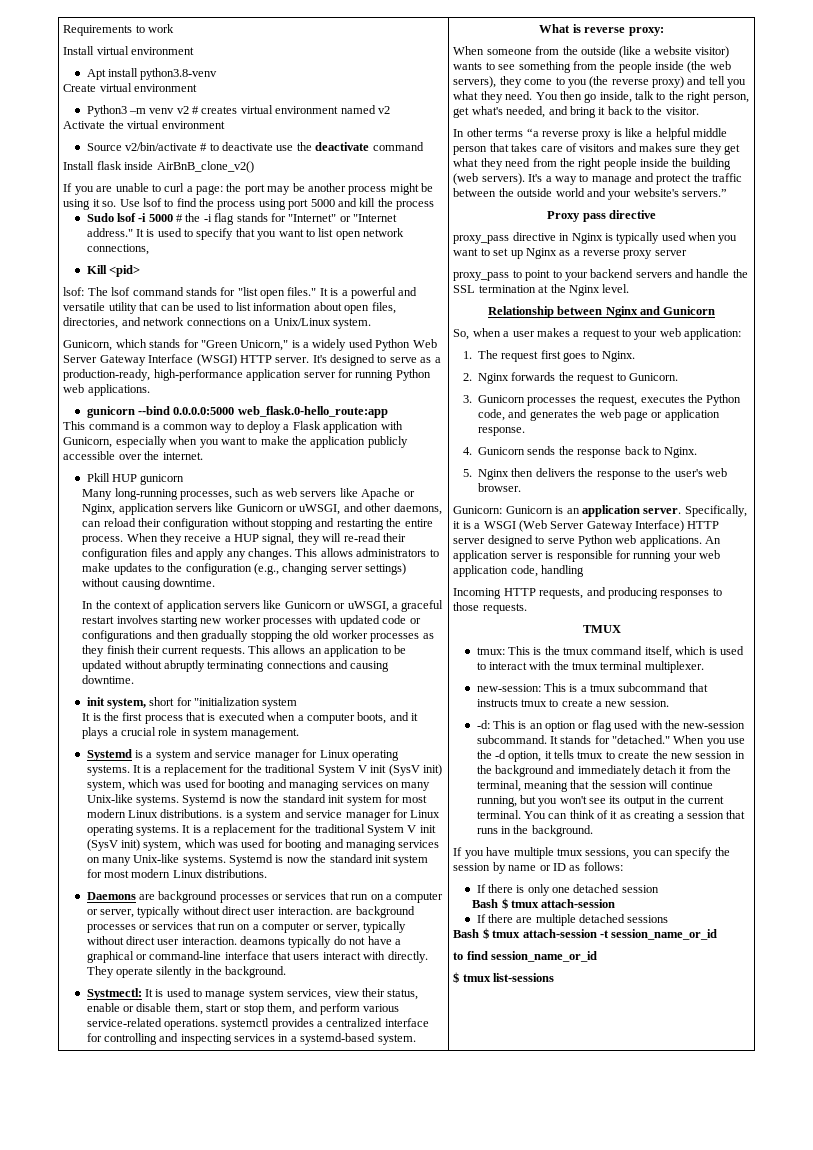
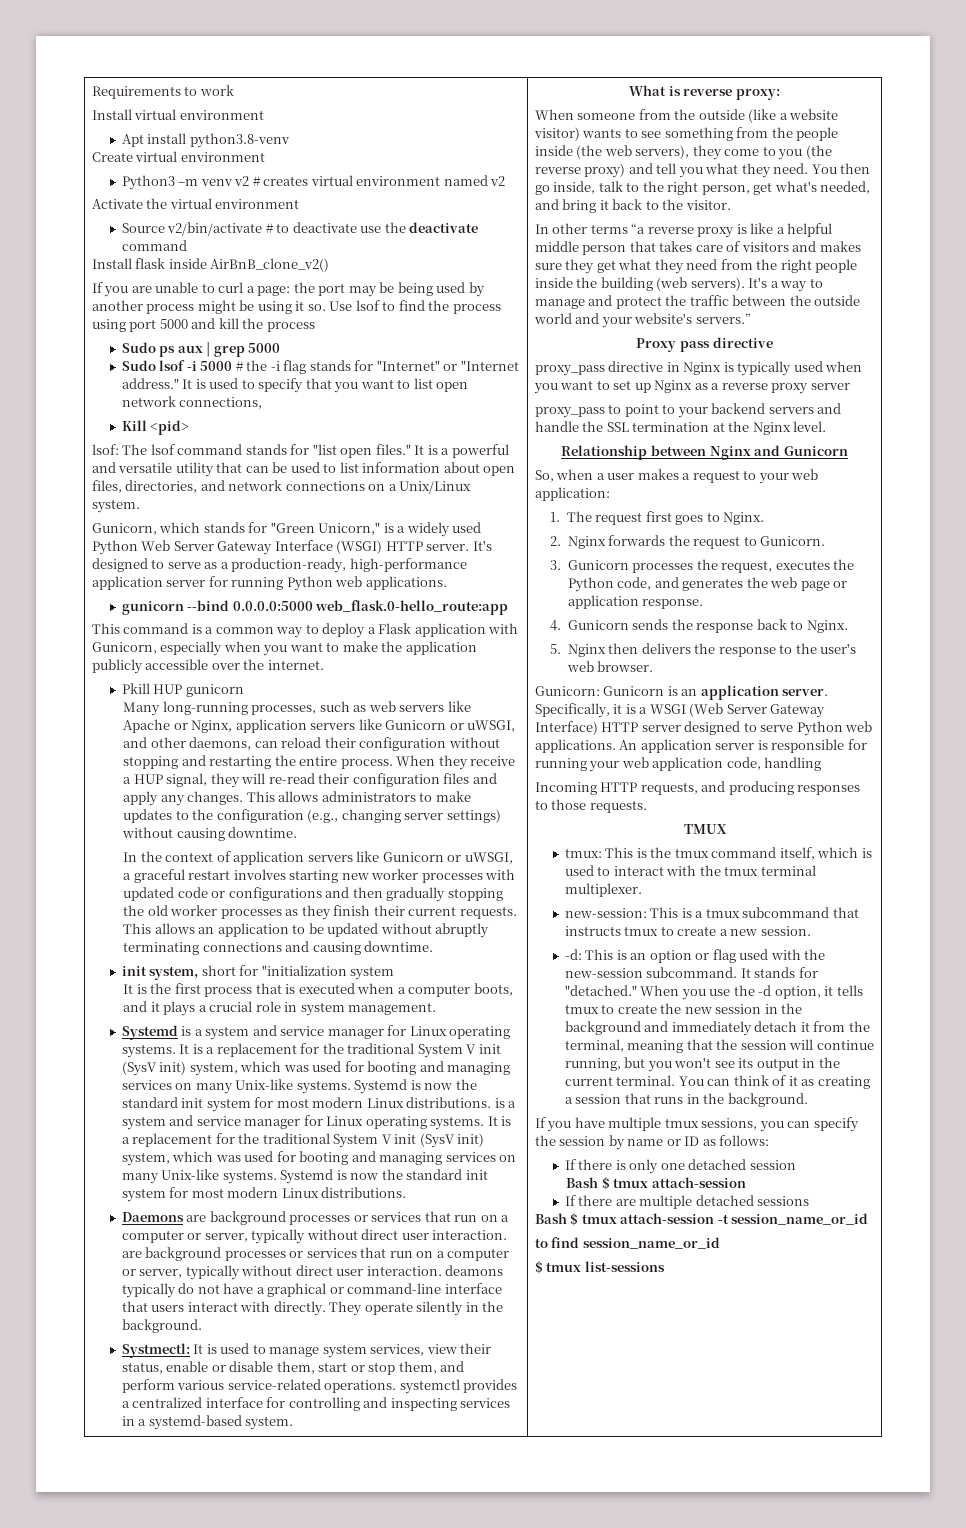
(305, 187) none -> [397,282,485,297] being used by
(435, 205) none -> [121,342,281,357] // Sudo ps aux | grep 5000

